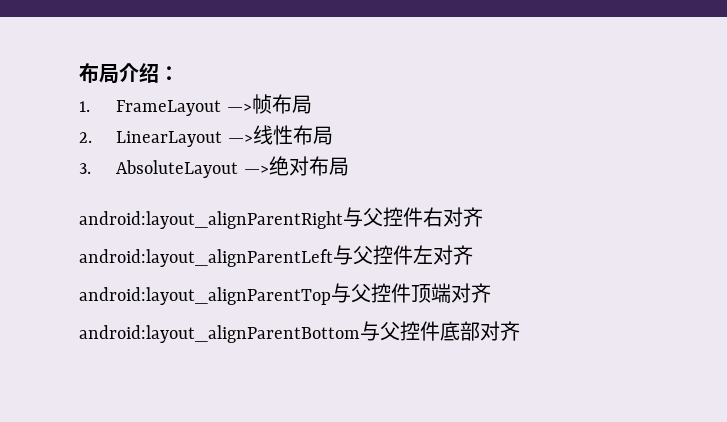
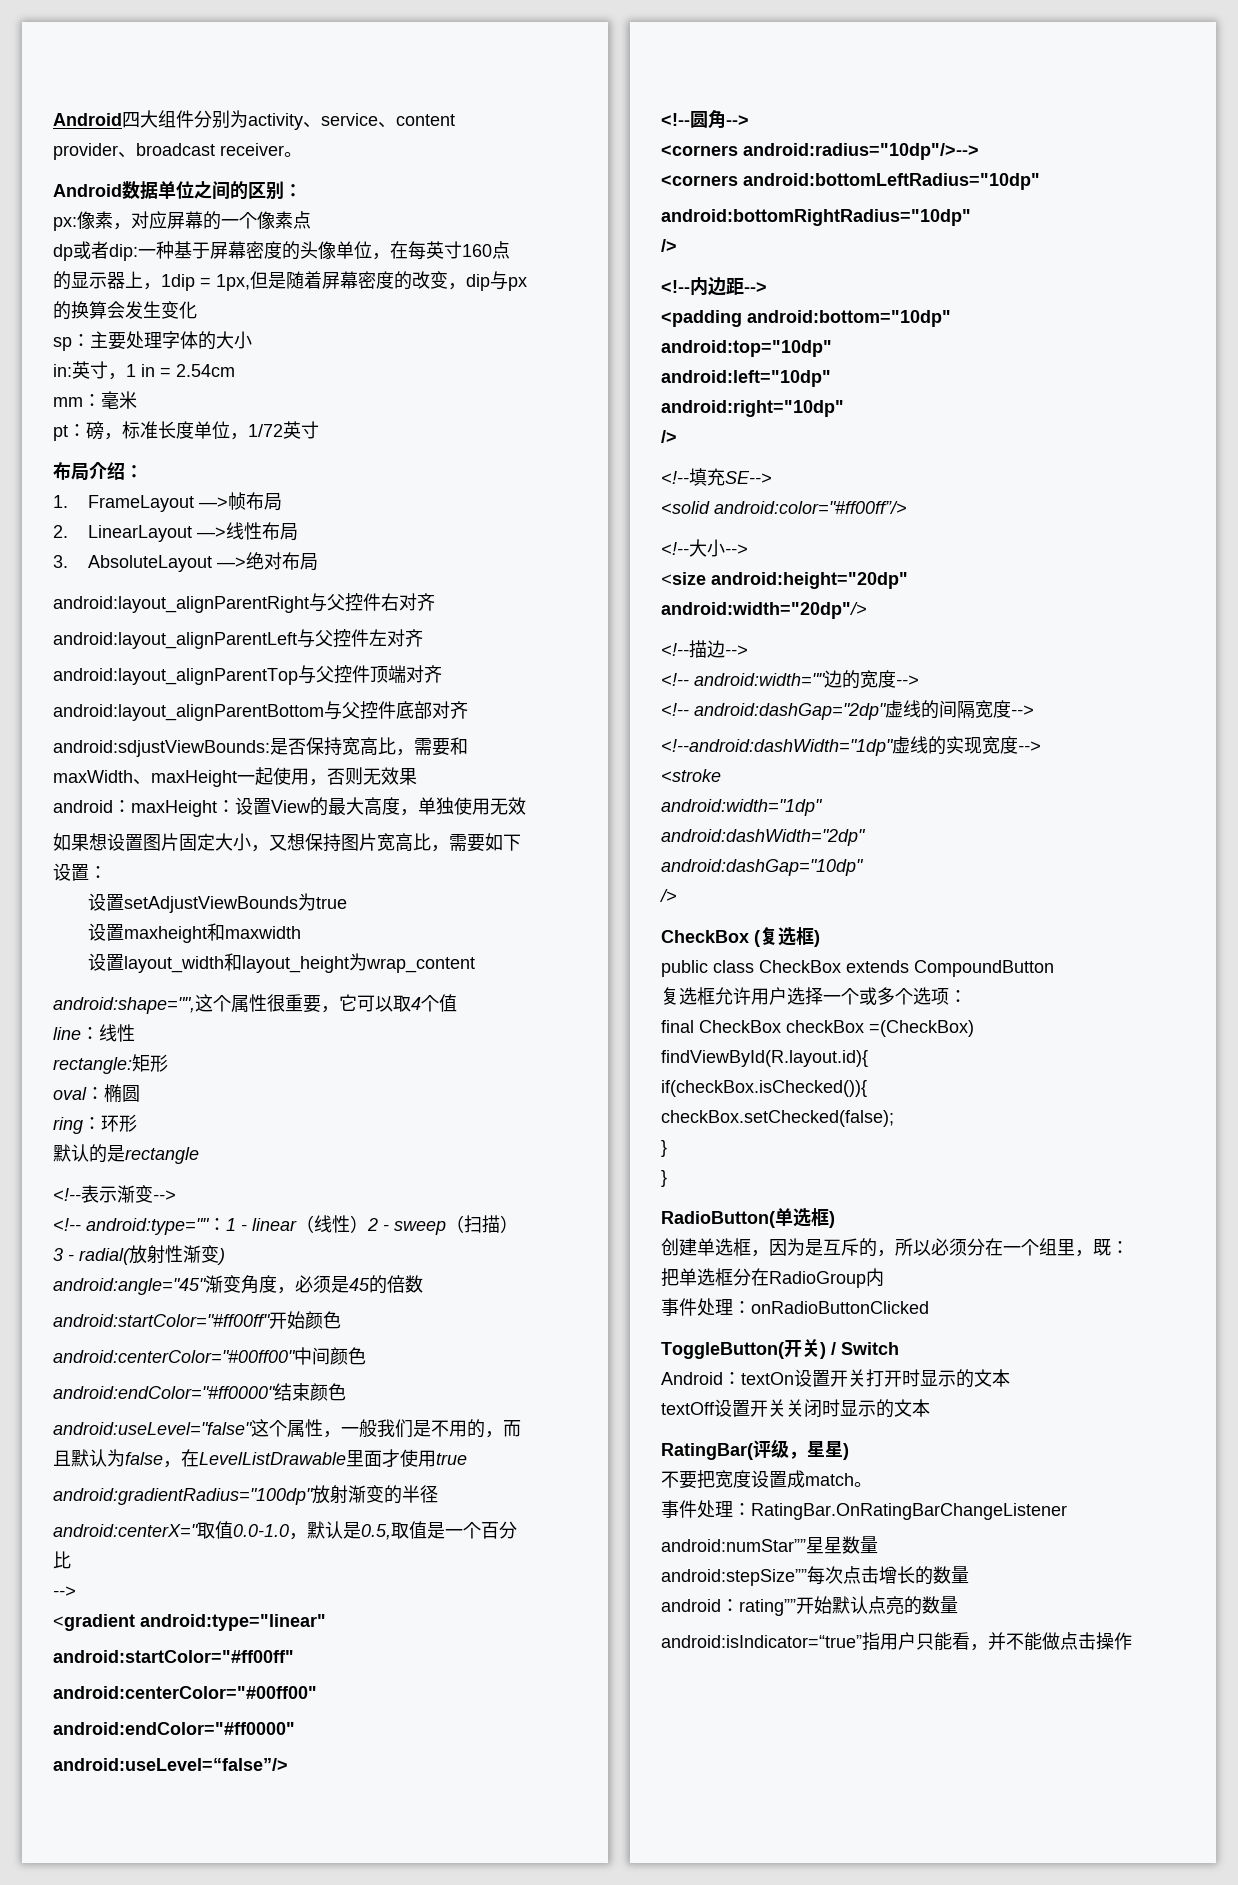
(79, 73) none -> [53,110,455,130] [53,143,302,160] [53,181,302,200] [53,211,311,231] [53,241,510,261] [53,271,527,291] [53,301,197,320] [53,331,252,351] [53,361,235,380] [53,391,137,409] [53,421,319,441] Android四大组件分别为activity、service、content provider、broadcast receiver。 // Android数据单位之间的区别： // px:像素，对应屏幕的一个像素点 // dp或者dip:一种基于屏幕密度的头像单位，在每英寸160点的显示器上，1dip = 1px,但是随着屏幕密度的改变，dip与px的换算会发生变化 // sp：主要处理字体的大小 // in:英寸，1 in = 2.54cm // mm：毫米 // pt：磅，标准长度单位，1/72英寸 //
(520, 331) none -> [53,737,468,757] [53,767,417,787] [53,797,526,817] [53,833,521,852] [53,863,107,881] [87,893,347,913] [87,923,301,943] [87,953,475,973] [53,994,457,1014] [53,1024,135,1042] [53,1054,168,1074] [53,1084,140,1103] [53,1114,137,1134] [53,1144,199,1164] [53,1185,176,1203] [53,1215,518,1235] [53,1245,225,1265] [53,1275,423,1295] [53,1311,341,1329] [53,1347,366,1365] [53,1383,346,1401] [53,1419,521,1438] [53,1449,467,1468] [53,1485,438,1505] [53,1521,517,1540] [53,1551,71,1569] [53,1586,76,1597] [53,1614,326,1631] [53,1650,294,1663] [53,1686,317,1699] [53,1722,295,1735] [53,1758,288,1771] [661,110,749,129] [661,143,979,160] [661,173,1040,190] [661,209,971,226] [661,239,677,252] [661,277,767,296] [661,310,951,327] [661,340,832,357] [661,370,831,387] [661,400,844,417] [661,430,677,443] [661,468,772,486] [661,501,907,514] [661,539,748,557] [661,572,908,589] [661,602,867,619] [661,640,748,658] [661,670,919,689] [661,700,1034,720] [661,736,1041,756] [661,769,721,782] [661,799,823,816] [661,829,866,846] [661,859,864,876] [659,889,677,902] [661,927,820,947] [661,960,1054,977] [661,987,967,1005] [661,1020,974,1037] [661,1050,868,1067] [661,1080,867,1097] [661,1110,894,1127] [661,1140,667,1157] [661,1170,667,1187] [661,1208,835,1228] [661,1238,1129,1257] [661,1268,884,1288] [661,1298,929,1316] [661,1339,899,1359] [661,1369,1010,1388] [661,1399,930,1418] [661,1439,849,1460] [661,1470,872,1489] [661,1500,1067,1520] [661,1536,878,1554] [661,1566,969,1586] [661,1596,958,1616] [661,1632,1132,1651] // android:sdjustViewBounds:是否保持宽高比，需要和maxWidth、maxHeight一起使用，否则无效果 // android：maxHeight：设置View的最大高度，单独使用无效 // 如果想设置图片固定大小，又想保持图片宽高比，需要如下设置： // 设置setAdjustViewBounds为true // 设置maxheight和maxwidth // 设置layout_width和layout_height为wrap_content // android:shape="",这个属性很重要，它可以取4个值 // line：线性 // rectangle:矩形 // oval：椭圆 // ring：环形 // 默认的是rectangle // <!--表示渐变--> // <!-- android:type=""：1 - linear（线性）2 - sweep（扫描）3 - radial(放射性渐变) // android:angle="45"渐变角度，必须是45的倍数 // android:startColor="#ff00ff"开始颜色 // android:centerColor="#00ff00"中间颜色 // android:endColor="#ff0000"结束颜色 // android:useLevel="false"这个属性，一般我们是不用的，而且默认为false，在LevelListDrawable里面才使用true // android:gradientRadius="100dp"放射渐变的半径 // android:centerX="取值0.0-1.0，默认是0.5,取值是一个百分比 // --> // <gradient android:type="linear" // android:startColor="#ff00ff" // android:centerColor="#00ff00" // android:endColor="#ff0000" // android:useLevel=“false”/> // <!--圆角--> // <corners android:radius="10dp"/>--> // <corners android:bottomLeftRadius="10dp" // android:bottomRightRadius="10dp" // /> // <!--内边距--> // <padding android:bottom="10dp" // android:top="10dp" // android:left="10dp" // android:right="10dp" // /> // <!--填充SE--> // <solid android:color="#ff00ff”/> // <!--大小--> // <size android:height="20dp" // android:width="20dp"/> // <!--描边--> // <!-- android:width=""边的宽度--> // <!-- android:dashGap="2dp"虚线的间隔宽度--> // <!--android:dashWidth="1dp"虚线的实现宽度--> // <stroke // android:width="1dp" // android:dashWidth="2dp" // android:dashGap="10dp" // /> // CheckBox (复选框) // public class CheckBox extends CompoundButton // 复选框允许用户选择一个或多个选项： // final CheckBox checkBox =(CheckBox) findViewById(R.layout.id){ // if(checkBox.isChecked()){ // checkBox.setChecked(false); // } // } // RadioButton(单选框) // 创建单选框，因为是互斥的，所以必须分在一个组里，既：把单选框分在RadioGroup内 // 事件处理：onRadioButtonClicked // ToggleButton(开关) / Switch // Android：textOn设置开关打开时显示的文本 // textOff设置开关关闭时显示的文本 // RatingBar(评级，星星) // 不要把宽度设置成match。 // 事件处理：RatingBar.OnRatingBarChangeListener // android:numStar””星星数量 // android:stepSize””每次点击增长的数量 // android：rating””开始默认点亮的数量 // android:isIndicator=“true”指用户只能看，并不能做点击操作

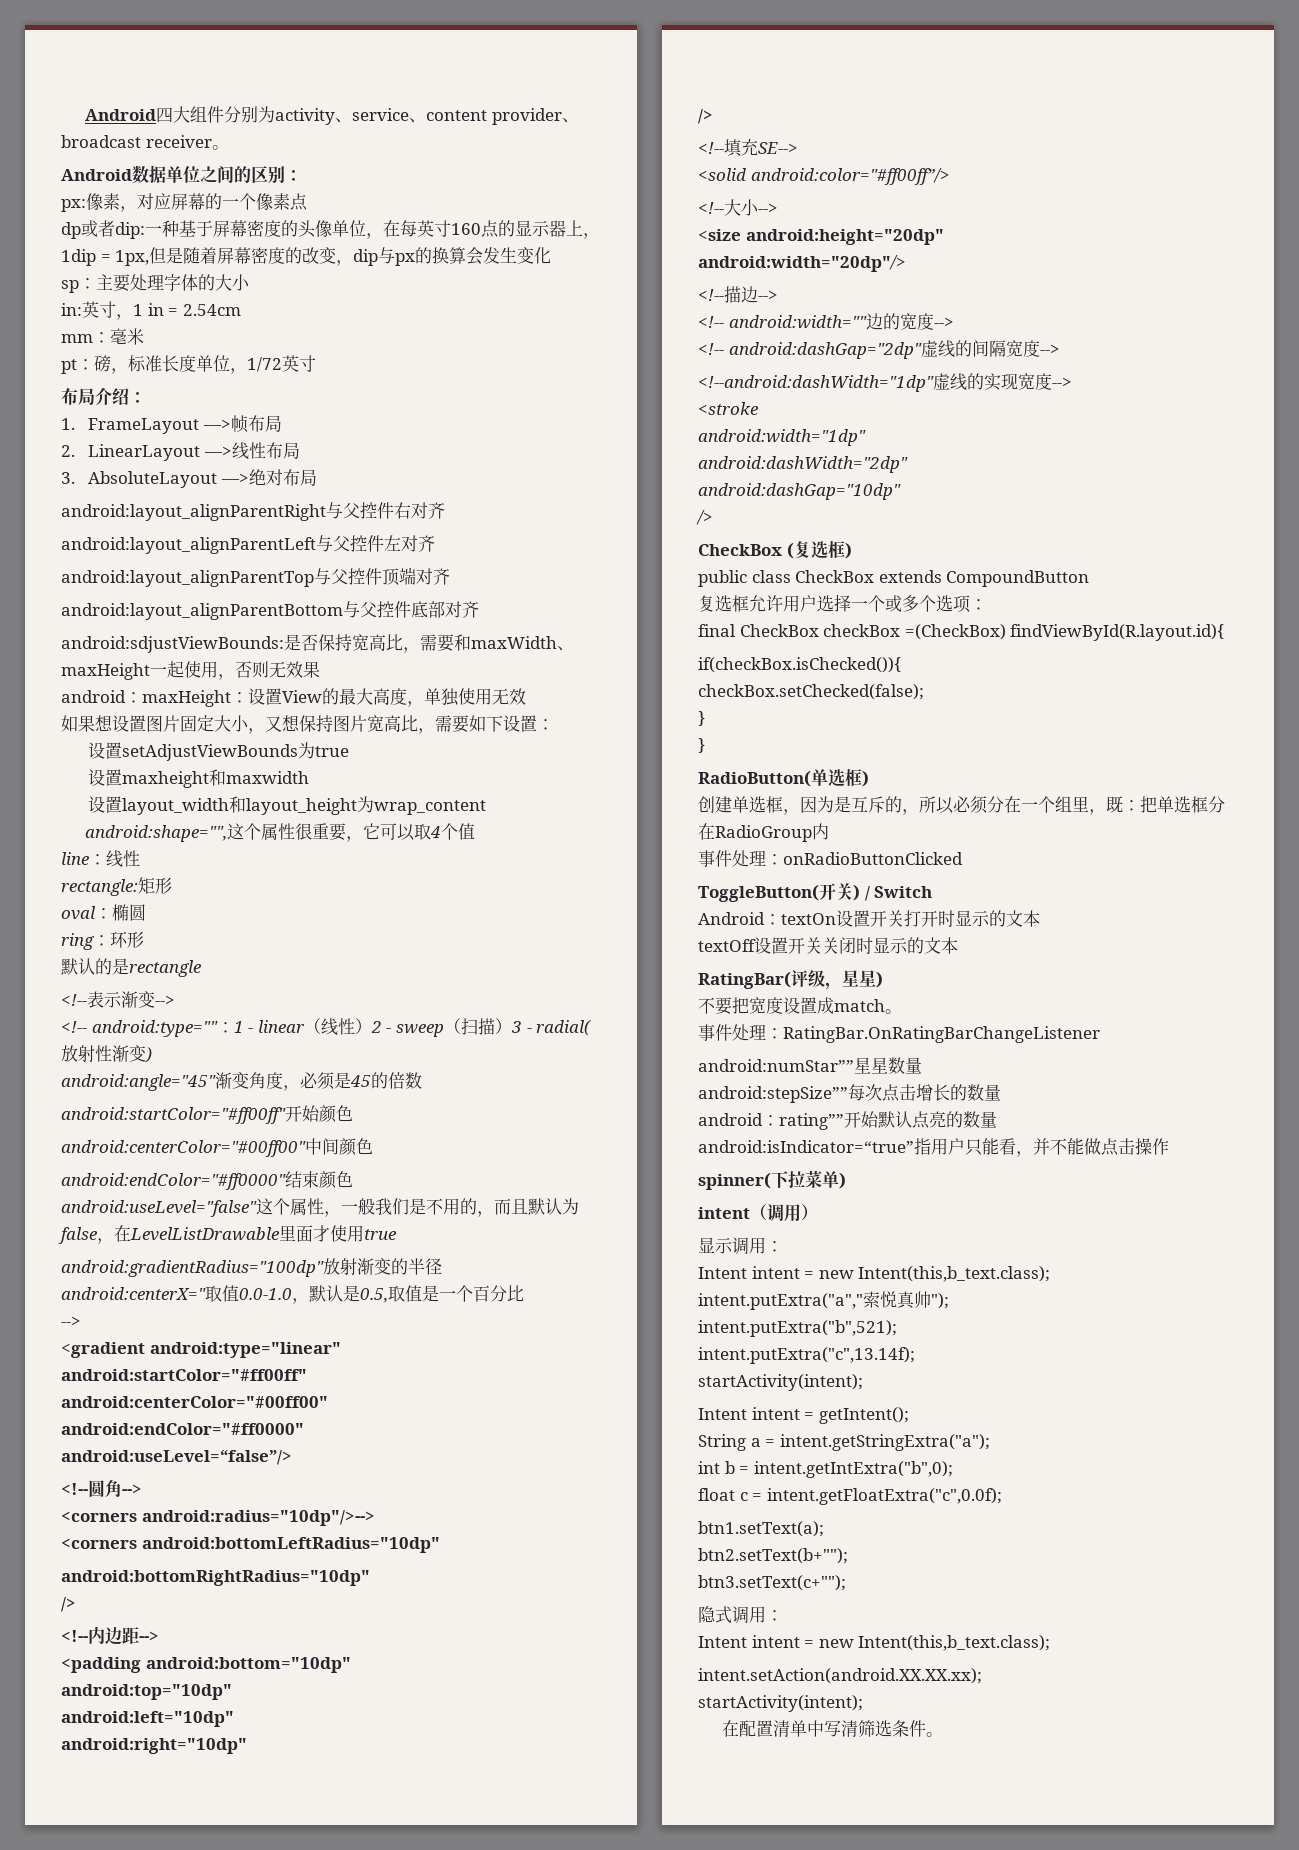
(1132, 1641) none -> [698,1170,846,1190] [698,1204,818,1222] [698,1237,783,1255] [698,1266,1051,1282] [698,1291,949,1310] [698,1320,897,1337] [698,1347,915,1364] [698,1374,863,1391] [698,1407,909,1424] [698,1434,990,1451] [698,1461,953,1478] [698,1488,1002,1505] [698,1521,824,1537] [698,1548,848,1564] [698,1575,846,1591] [698,1606,783,1624] [698,1635,1051,1651] [698,1668,982,1684] [698,1695,863,1712] [722,1720,944,1737] // spinner(下拉菜单) // intent（调用） // 显示调用： // Intent intent = new Intent(this,b_text.class); // intent.putExtra("a","索悦真帅"); // intent.putExtra("b",521); // intent.putExtra("c",13.14f); // startActivity(intent); // Intent intent = getIntent(); // String a = intent.getStringExtra("a"); // int b = intent.getIntExtra("b",0); // float c = intent.getFloatExtra("c",0.0f); // btn1.setText(a); // btn2.setText(b+""); // btn3.setText(c+""); // 隐式调用： // Intent intent = new Intent(this,b_text.class); // intent.setAction(android.XX.XX.xx); // startActivity(intent); // 在配置清单中写清筛选条件。

